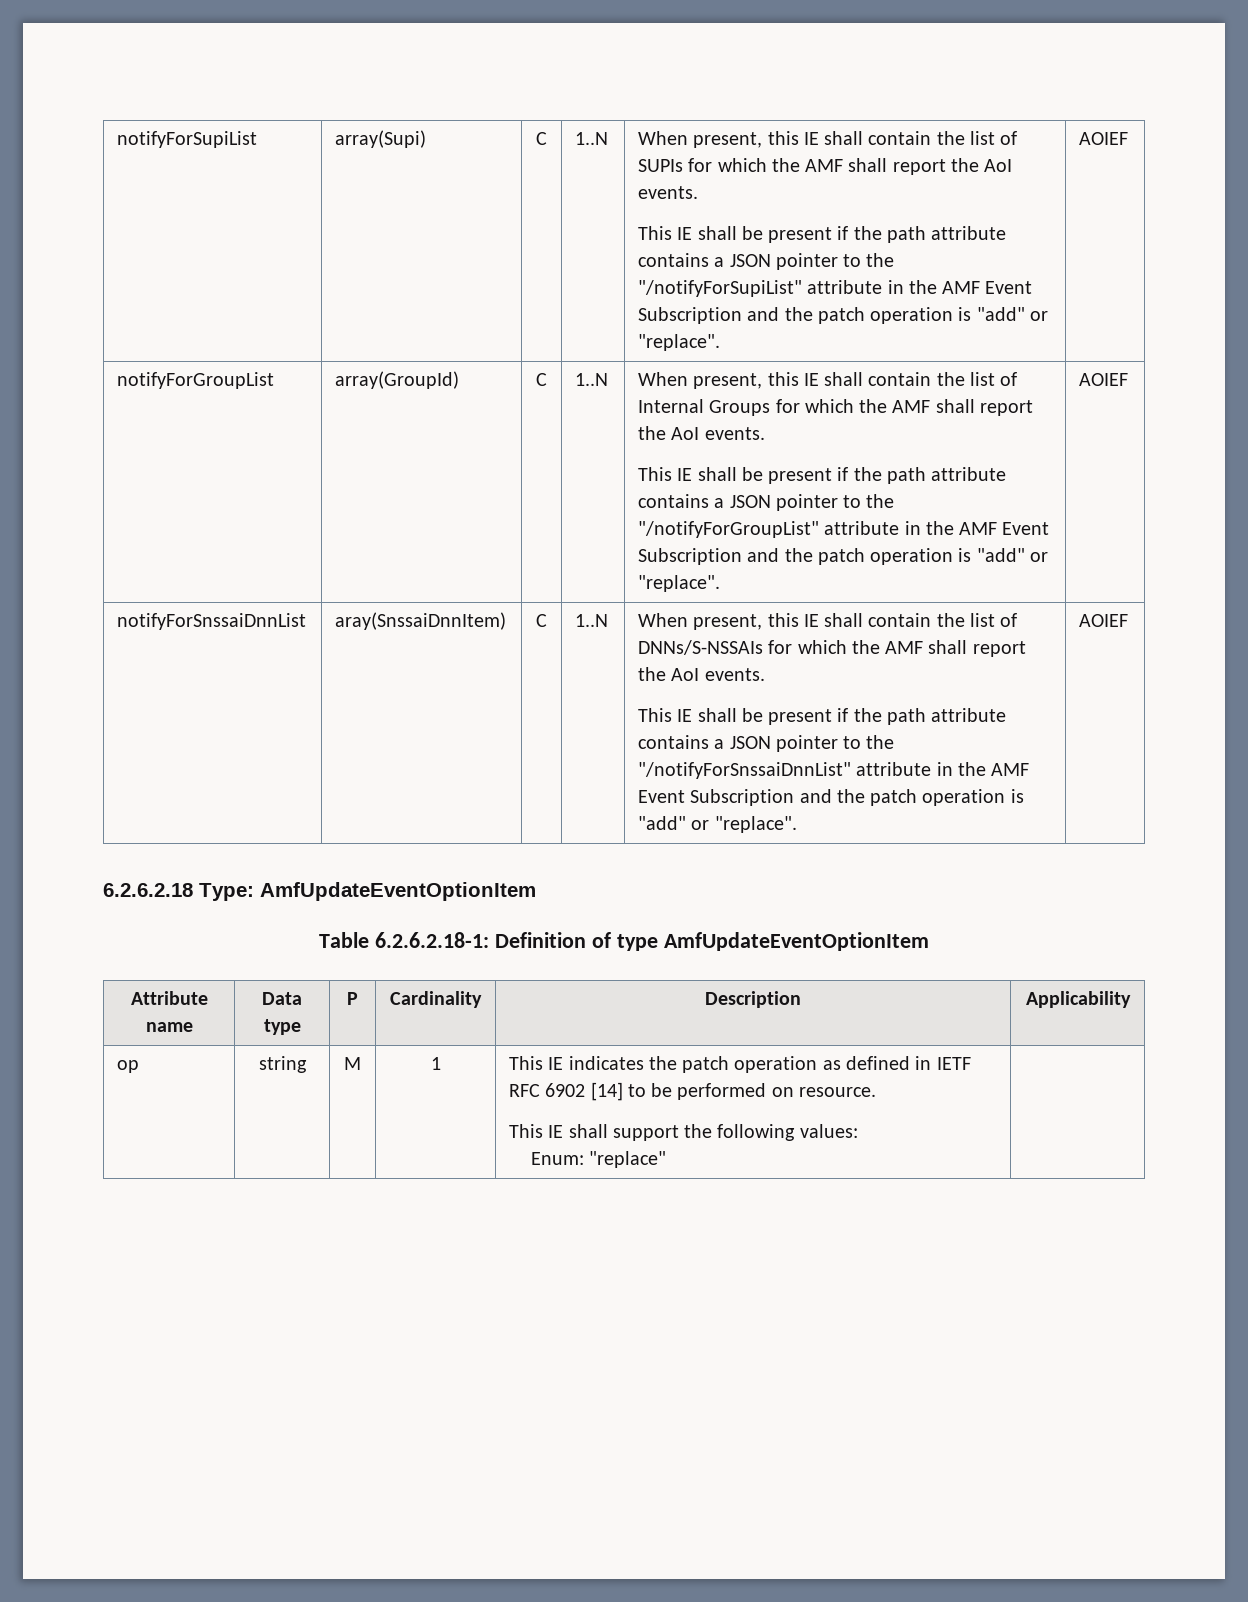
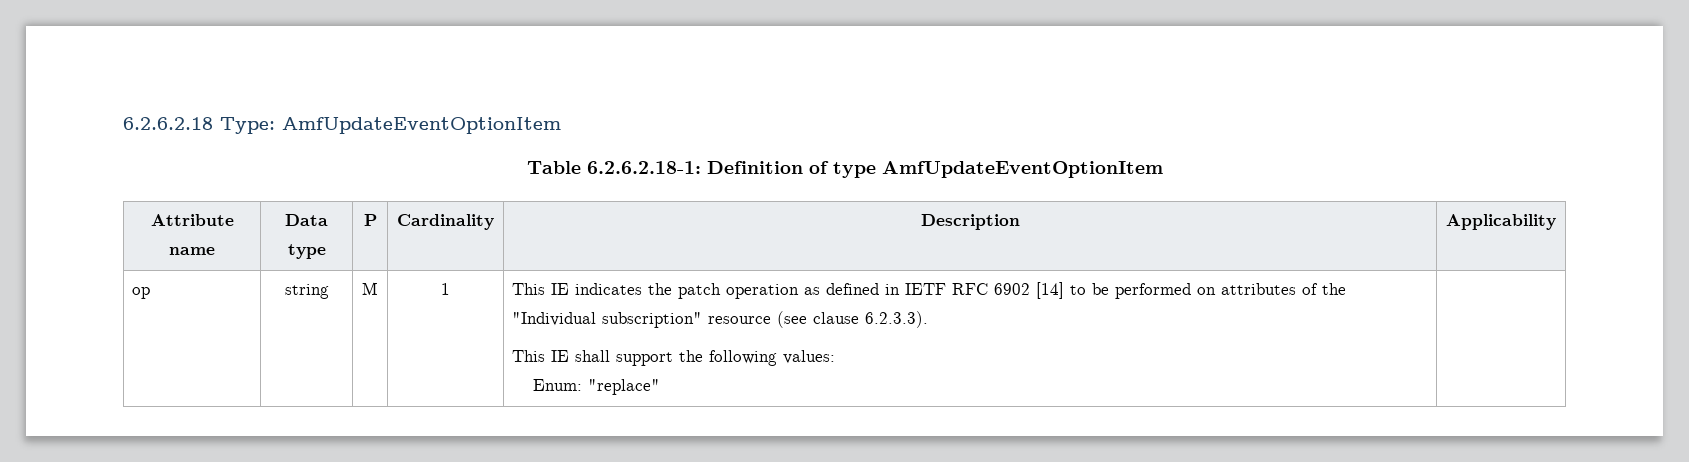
[117,131,258,148] [335,130,427,148] [536,132,547,145] [575,132,609,145] [638,131,1018,148] [638,158,1013,175] [638,186,699,199] [638,226,1007,243] [638,253,895,270] [638,280,1033,297] [638,307,1049,324] [638,334,721,351] [1079,132,1129,145] [117,372,275,389] [335,371,460,389] [536,373,547,386] [575,373,609,386] [638,372,1018,389] [638,399,1034,416] [638,426,765,440] [638,467,1007,484] [638,494,895,511] [638,521,1050,538] [638,548,1049,565] [638,575,721,592] [1079,373,1129,386] [117,613,307,630] [335,612,507,630] [536,614,547,627] [575,614,609,627] [638,613,1018,630] [638,640,1026,657] [638,667,765,681] [638,708,1007,725] [638,735,895,752] [638,762,1030,779] [638,789,1024,806] [638,816,797,833] [1079,614,1129,627] notifyForSupiList | array(Supi) | C | 1..N | When present, this IE shall contain the list of SUPIs for which the AMF shall report the AoI events. // This IE shall be present if the path attribute contains a JSON pointer to the "/notifyForSupiList" attribute in the AMF Event Subscription and the patch operation is "add" or "replace". | AOIEF // notifyForGroupList | array(GroupId) | C | 1..N | When present, this IE shall contain the list of Internal Groups for which the AMF shall report the AoI events. // This IE shall be present if the path attribute contains a JSON pointer to the "/notifyForGroupList" attribute in the AMF Event Subscription and the patch operation is "add" or "replace". | AOIEF // notifyForSnssaiDnnList | aray(SnssaiDnnItem) | C | 1..N | When present, this IE shall contain the list of DNNs/S-NSSAIs for which the AMF shall report the AoI events. // This IE shall be present if the path attribute contains a JSON pointer to the "/notifyForSnssaiDnnList" attribute in the AMF Event Subscription and the patch operation is "add" or "replace". | AOIEF // -> (123, 123) none
[799,1087,877,1097] resource. -> [1220,283,1346,295] [511,311,928,328] attributes of the "Individual subscription" resource (see clause 6.2.3.3).

